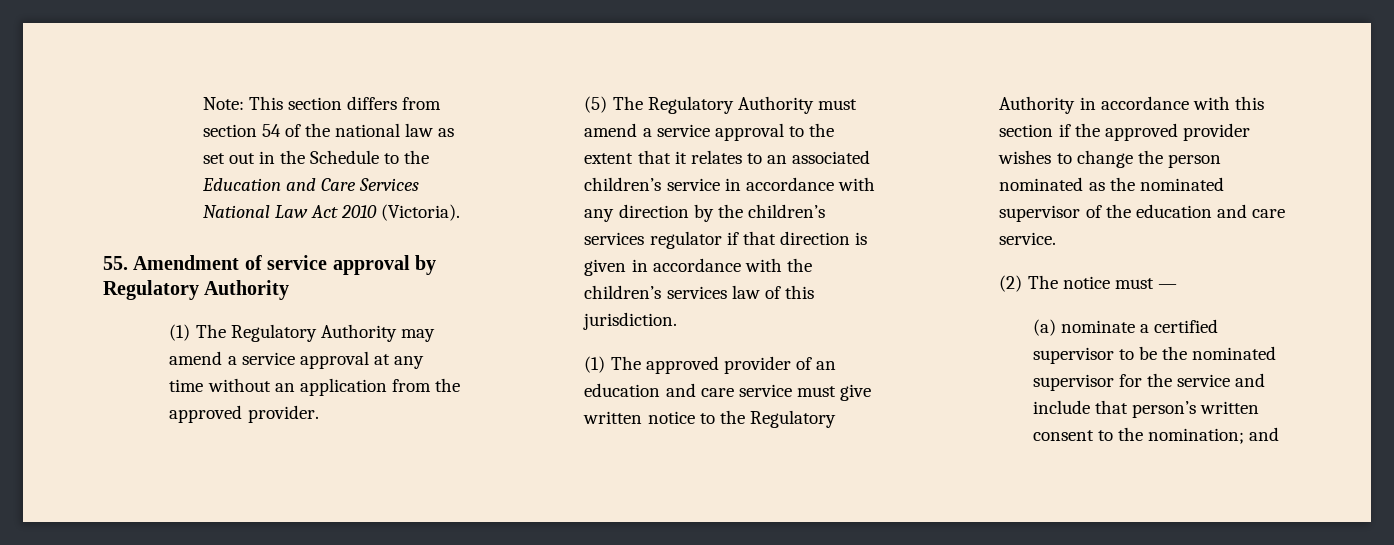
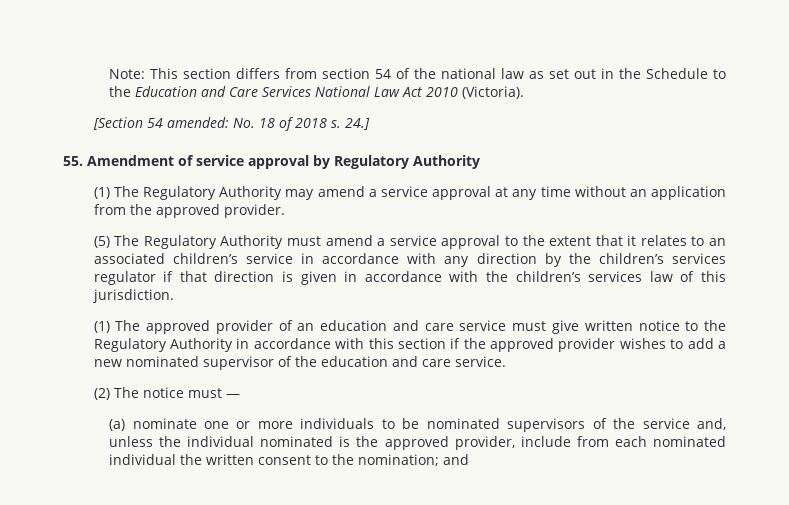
(461, 212) none -> [92,117,370,131] // [Section 54 amended: No. 18 of 2018 s. 24.]
[1076,150,1221,168] [999,177,1135,191] change the person nominated as the -> [687,338,726,349] [93,359,122,367] add a new
[1139,319,1218,333] [1032,346,1277,364] [1032,373,1266,391] [1032,400,1196,418] a certified supervisor to be the nominated supervisor for the service and include that person’s -> [203,418,726,432] [109,436,726,450] [109,454,203,465] one or more individuals to be nominated supervisors of the service and, unless the individual nominated is the approved provider, include from each nominated individual the

